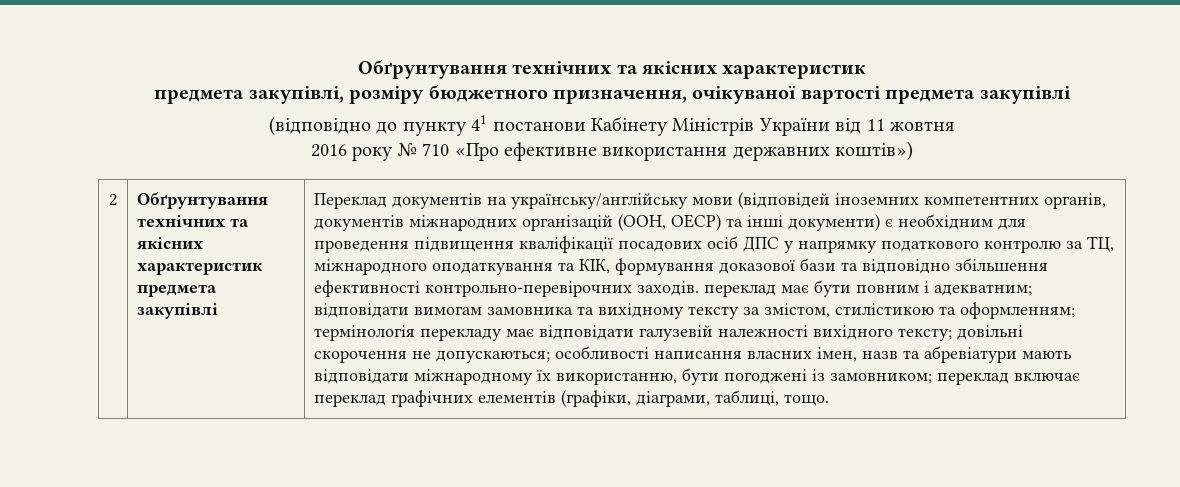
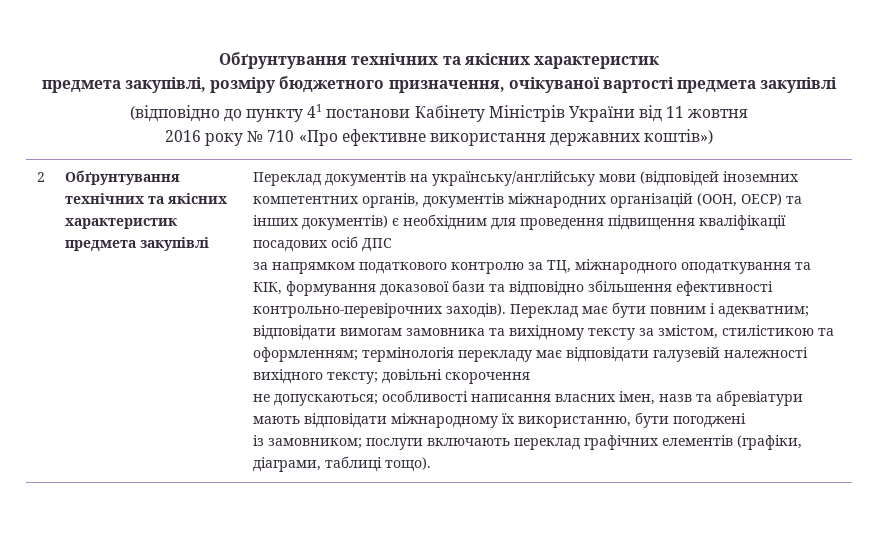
[746,214,880,231] інші документи) -> [253,215,389,230] інших документів)
[783,240,877,253] у напрямку -> [253,262,356,274] // за напрямком
[636,281,776,297] заходів. переклад -> [446,303,579,318] заходів). Переклад
(407, 356) none -> (531, 378) //
(807, 376) none -> (747, 420) //
[936,372,1080,385] переклад включає -> [366,438,511,450] послуги включають
[714,390,829,406] таблиці, тощо. -> [325,456,432,472] таблиці тощо).

